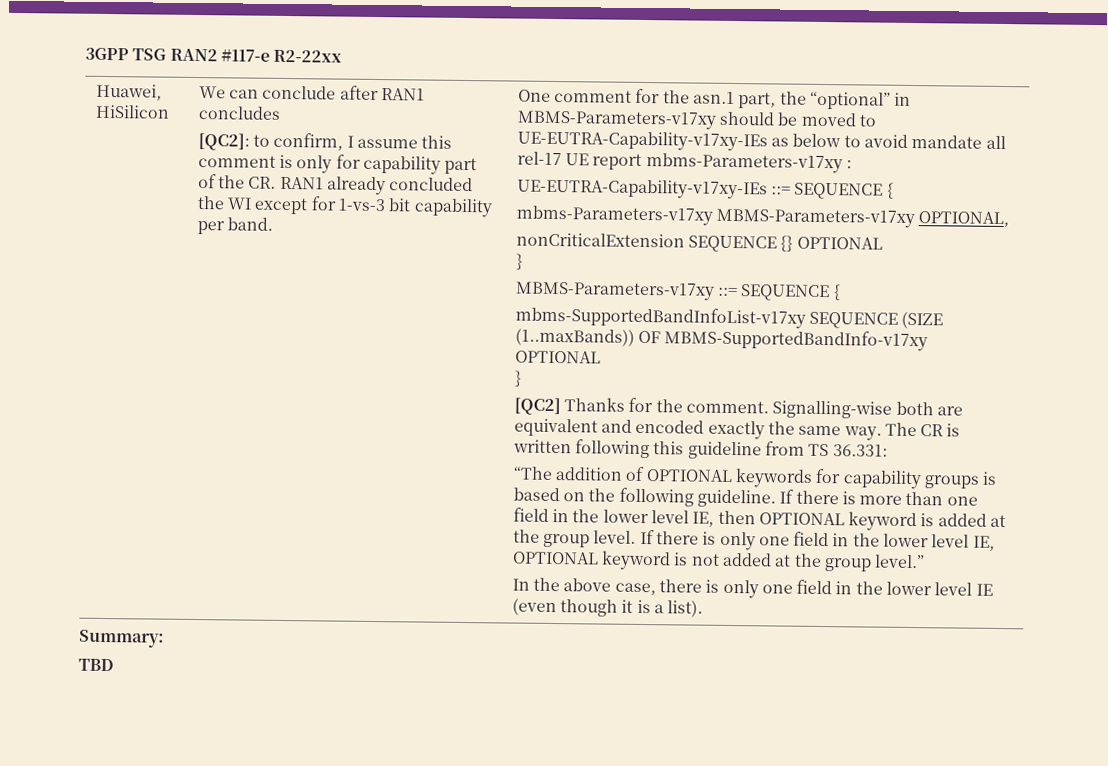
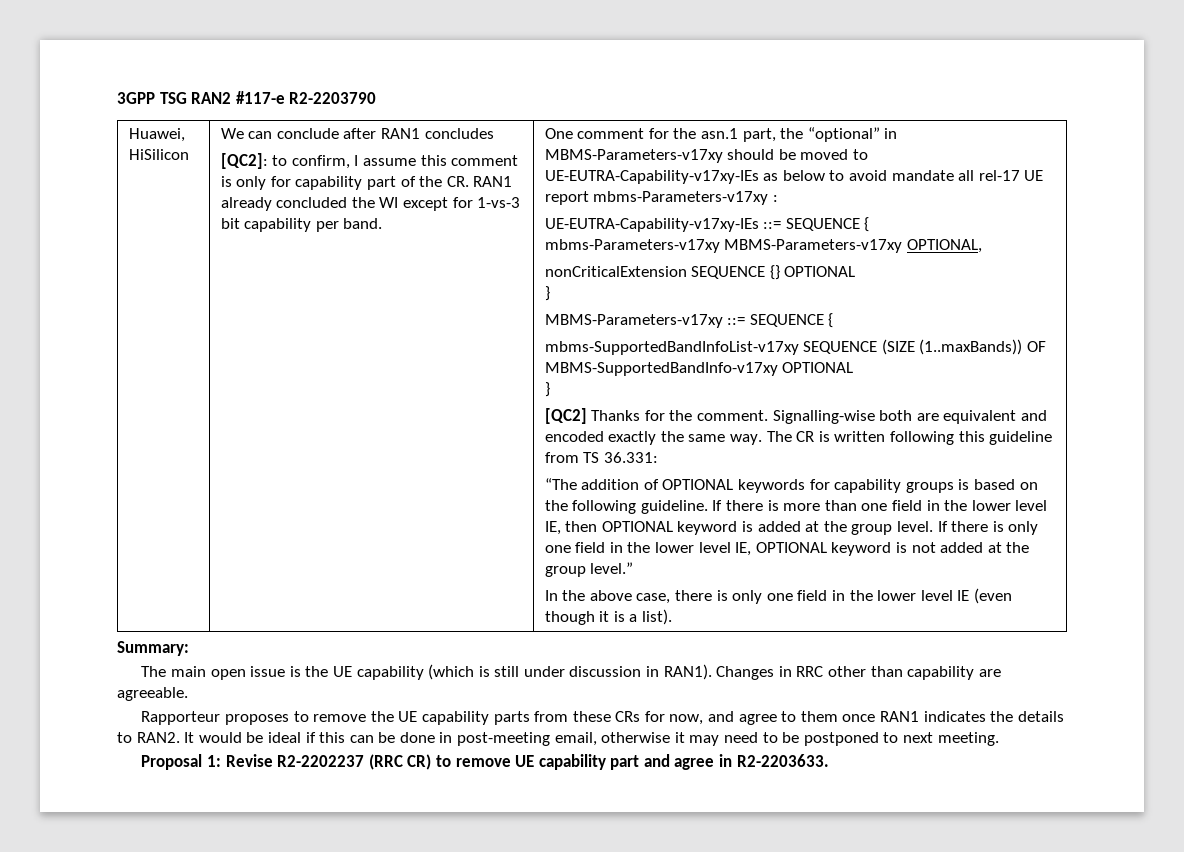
[273,49,343,63] R2-22xx -> [289,92,377,104] R2-2203790
[78,658,114,672] TBD -> [141,664,1001,680] [117,687,188,701] [141,711,1064,725] [117,732,999,746] [141,754,829,770] The main open issue is the UE capability (which is still under discussion in RAN1). Changes in RRC other than capability are agreeable. // Rapporteur proposes to remove the UE capability parts from these CRs for now, and agree to them once RAN1 indicates the details to RAN2. It would be ideal if this can be done in post-meeting email, otherwise it may need to be postponed to next meeting. // Proposal 1: Revise R2-2202237 (RRC CR) to remove UE capability part and agree in R2-2203633.

